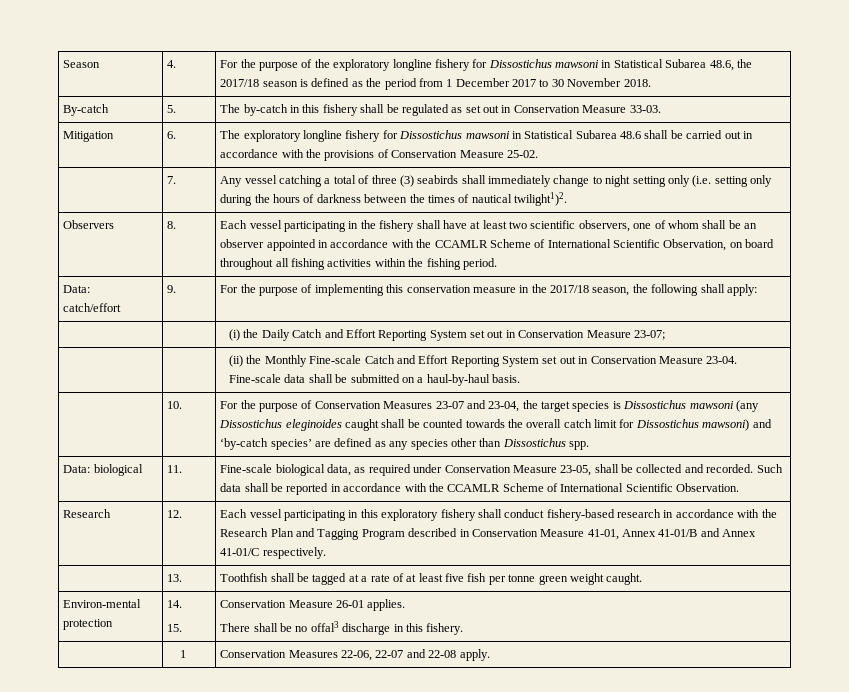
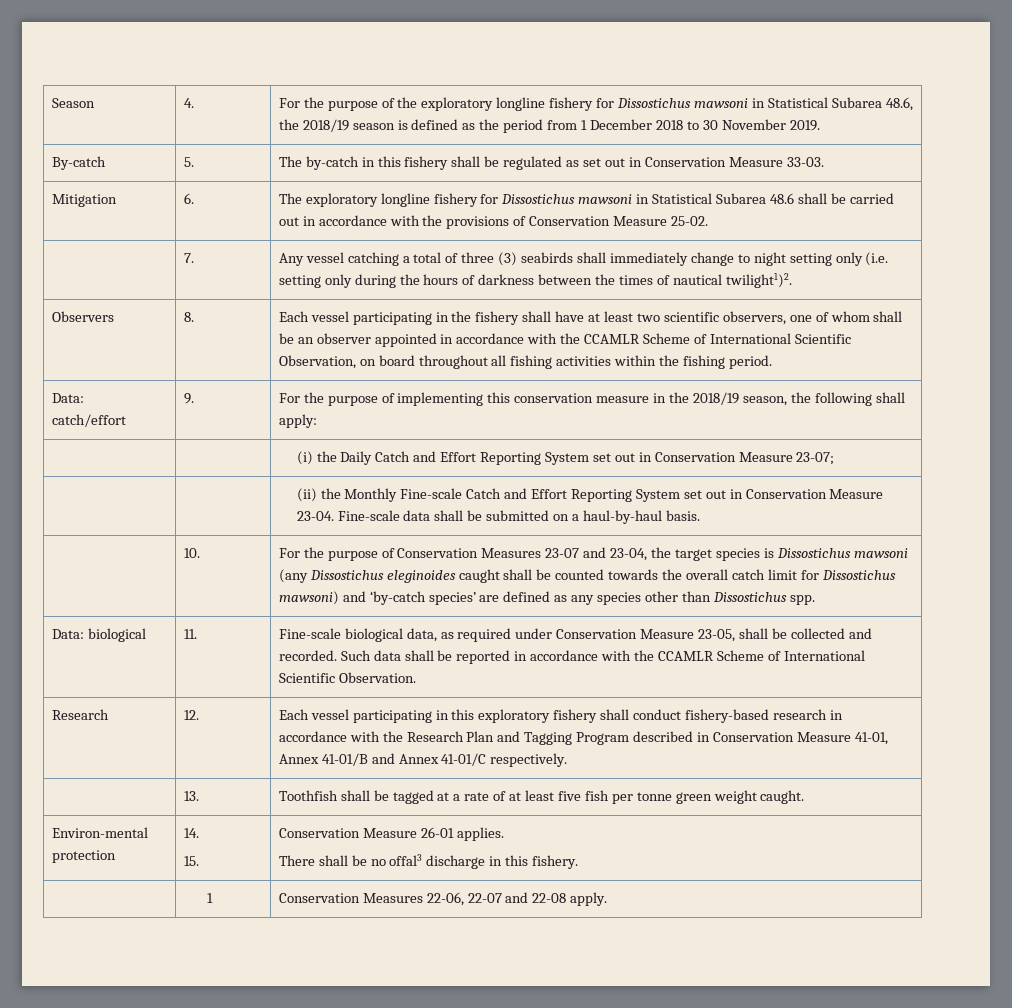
[220,79,260,87] 2017/18 -> [302,119,349,132] 2018/19
[512,79,537,87] 2017 -> [655,120,683,130] 2018
[623,79,651,87] 2018. -> [789,120,820,131] 2019.
[550,285,590,293] 2017/18 -> [692,392,739,405] 2018/19

